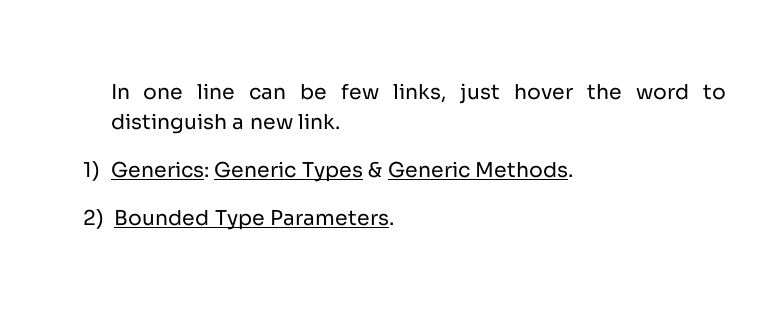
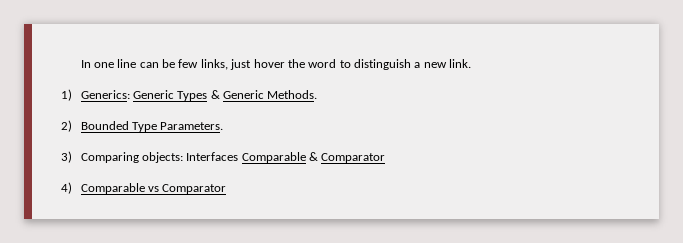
(395, 217) none -> [61,151,386,163] [61,182,227,194] // 3) Comparing objects: Interfaces Comparable & Comparator // 4) Comparable vs Comparator

